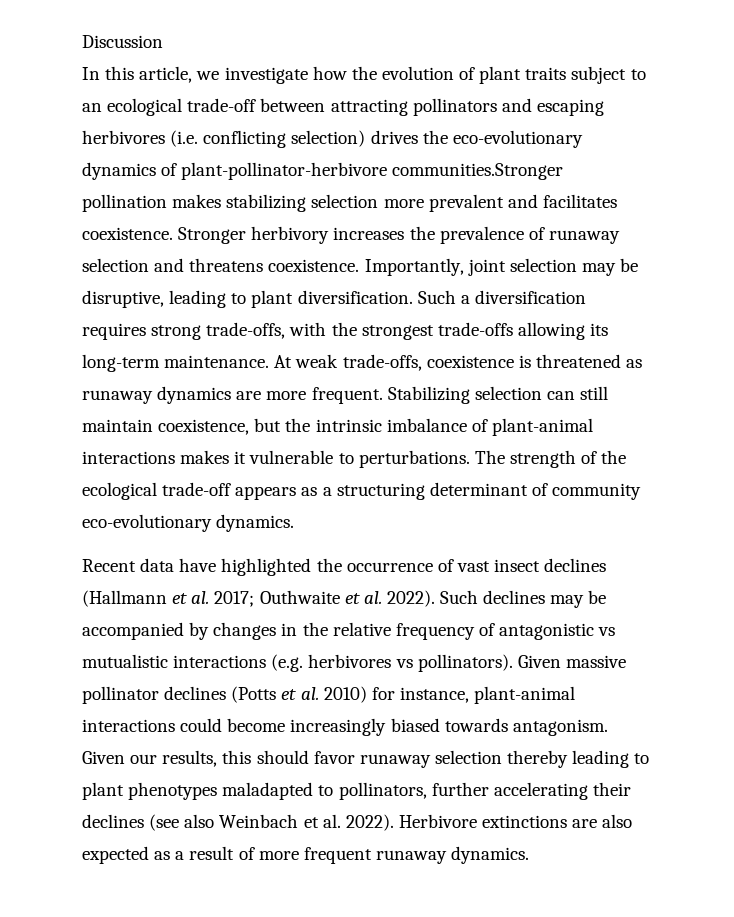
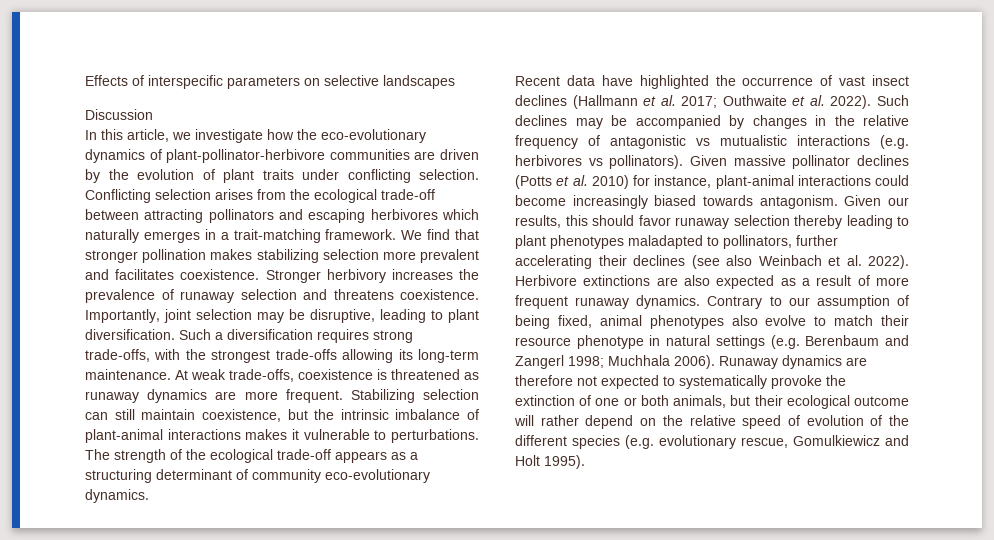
(82, 41) none -> [85,75,455,89] Effects of interspecific parameters on selective landscapes //
[381,66,646,84] [82,103,102,112] evolution of plant traits subject to an -> [321,129,426,143] [85,149,479,163] [85,169,479,183] [85,189,310,203] eco-evolutionary dynamics of plant-pollinator-herbivore communities are driven by the evolution of plant traits under conflicting selection. Conflicting selection arises from the
[170,130,583,148] [82,162,564,180] (i.e. conflicting selection) drives the eco-evolutionary dynamics of plant-pollinator-herbivore communities.Stronger -> [442,209,479,220] [85,229,479,243] [85,250,138,263] which naturally emerges in a trait-matching framework. We find that stronger
(530, 855) none -> [707,295,909,309] [515,315,909,329] [515,335,909,349] [515,355,867,369] [515,375,846,389] [515,395,909,409] [514,415,909,429] [515,435,909,449] [515,455,585,469] Contrary to our assumption of being fixed, animal phenotypes also evolve to match their resource phenotype in natural settings (e.g. Berenbaum and Zangerl 1998; Muchhala 2006). Runaway dynamics are therefore not expected to systematically provoke the extinction of one or both animals, but their ecological outcome will rather depend on the relative speed of evolution of the different species (e.g. evolutionary rescue, Gomulkiewicz and Holt 1995).

